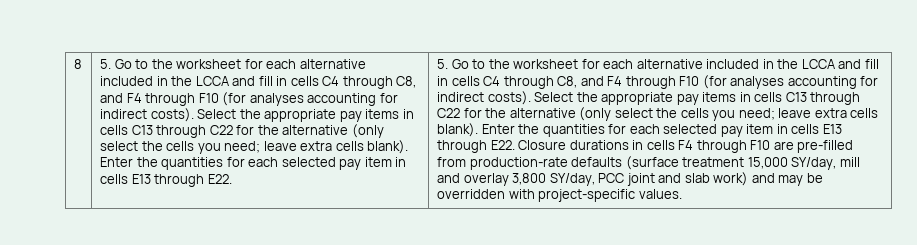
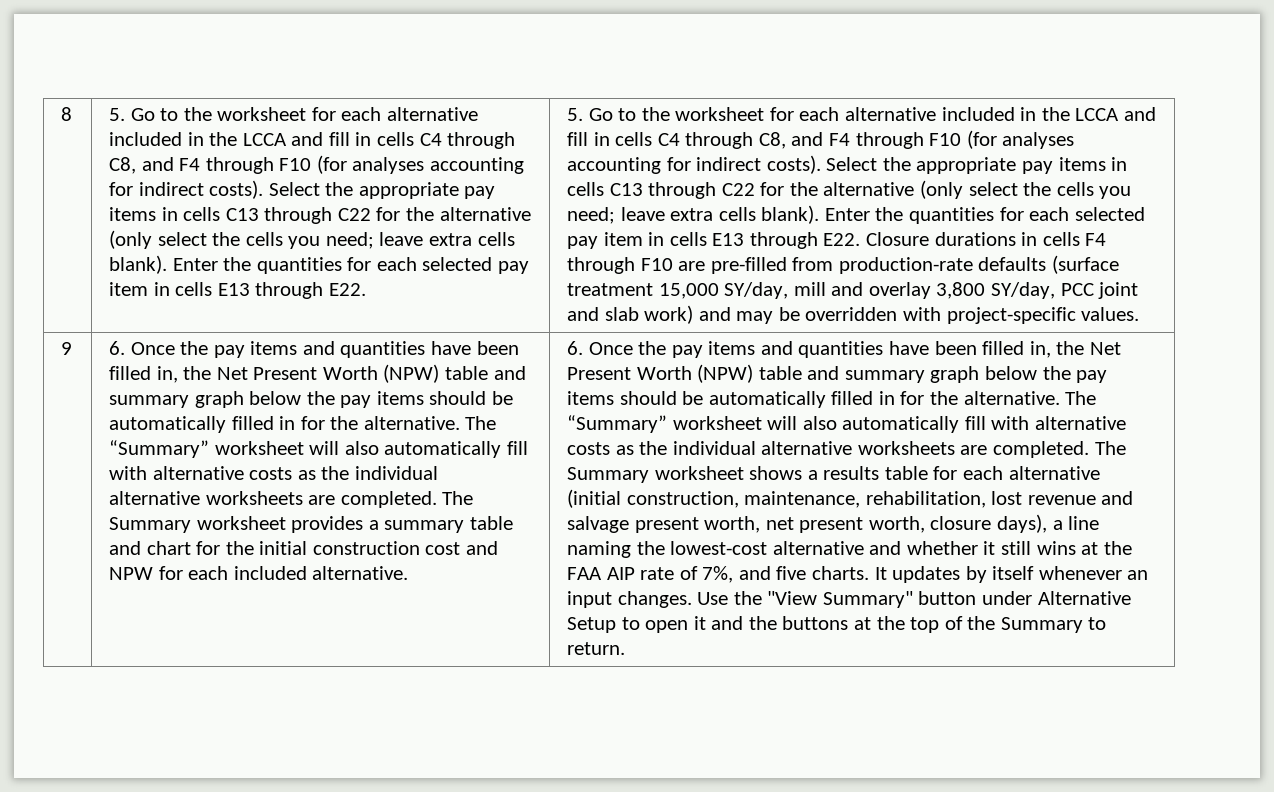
(682, 194) none -> [61,342,73,355] [109,341,519,358] [109,364,526,383] [109,391,513,408] [109,416,497,433] [109,440,528,458] [109,466,438,480] [109,491,474,508] [109,516,513,533] [109,541,498,555] [109,566,409,580] [567,341,1121,358] [567,364,1108,383] [567,391,1097,408] [567,415,1126,433] [567,441,1126,458] [567,466,1100,483] [567,489,1134,508] [567,514,1100,533] [567,541,1132,558] [567,566,1149,583] [567,591,1131,608] [567,616,1107,633] [567,642,626,655] // 9 | 6. Once the pay items and quantities have been filled in, the Net Present Worth (NPW) table and summary graph below the pay items should be automatically filled in for the alternative. The “Summary” worksheet will also automatically fill with alternative costs as the individual alternative worksheets are completed. The Summary worksheet provides a summary table and chart for the initial construction cost and NPW for each included alternative. | 6. Once the pay items and quantities have been filled in, the Net Present Worth (NPW) table and summary graph below the pay items should be automatically filled in for the alternative. The “Summary” worksheet will also automatically fill with alternative costs as the individual alternative worksheets are completed. The Summary worksheet shows a results table for each alternative (initial construction, maintenance, rehabilitation, lost revenue and salvage present worth, net present worth, closure days), a line naming the lowest-cost alternative and whether it still wins at the FAA AIP rate of 7%, and five charts. It updates by itself whenever an input changes. Use the "View Summary" button under Alternative Setup to open it and the buttons at the top of the Summary to return.

